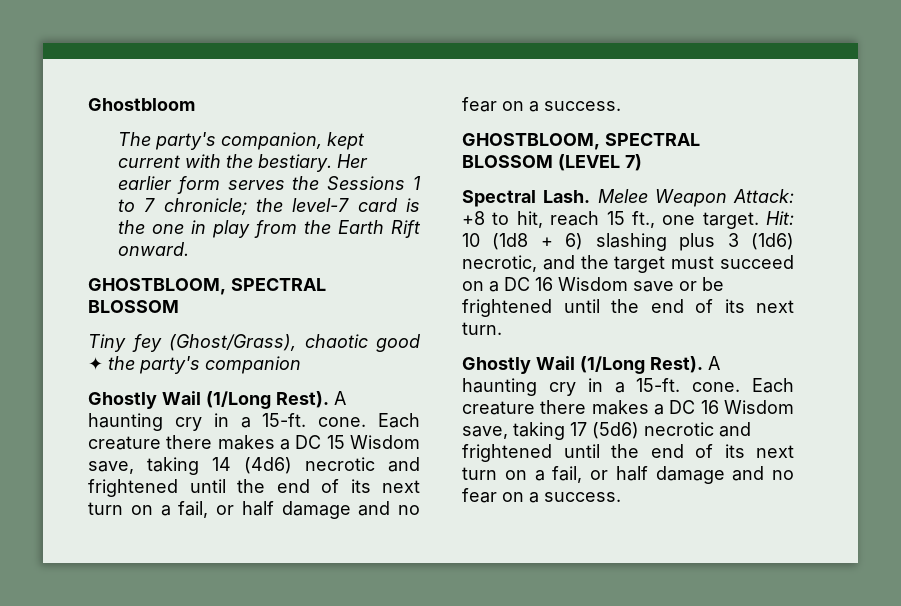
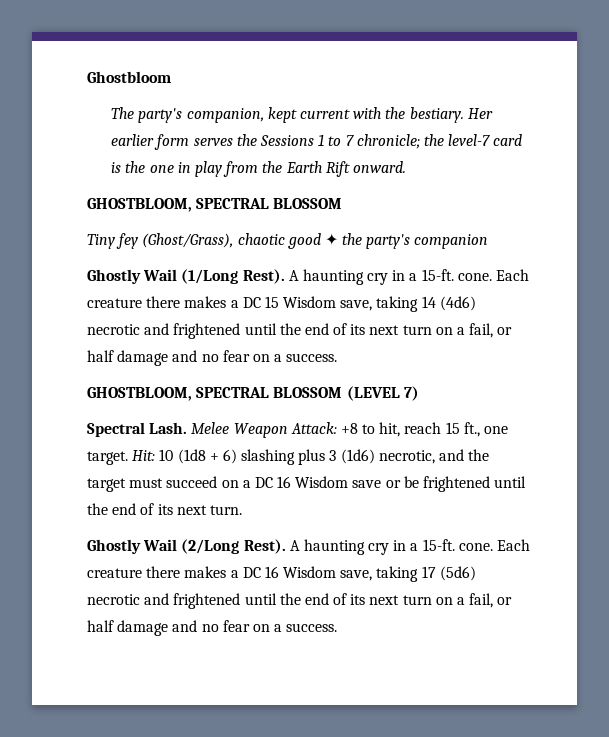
[580,356,645,374] (1/Long -> [181,539,240,554] (2/Long

